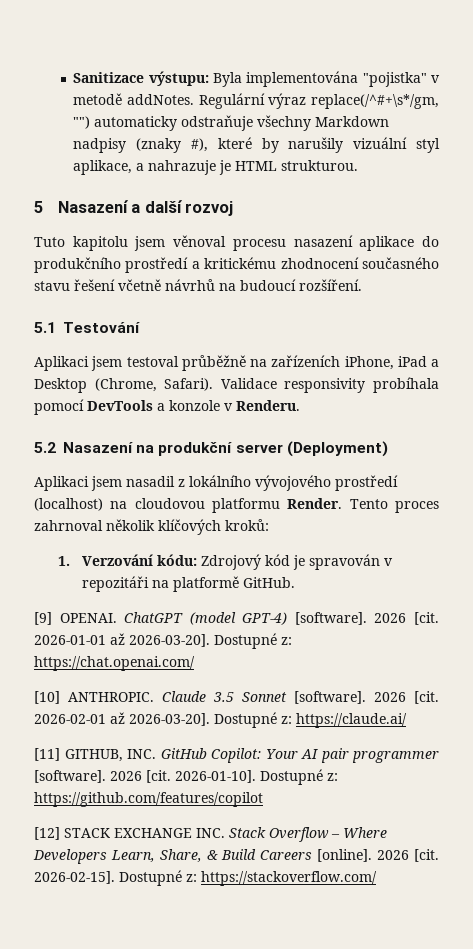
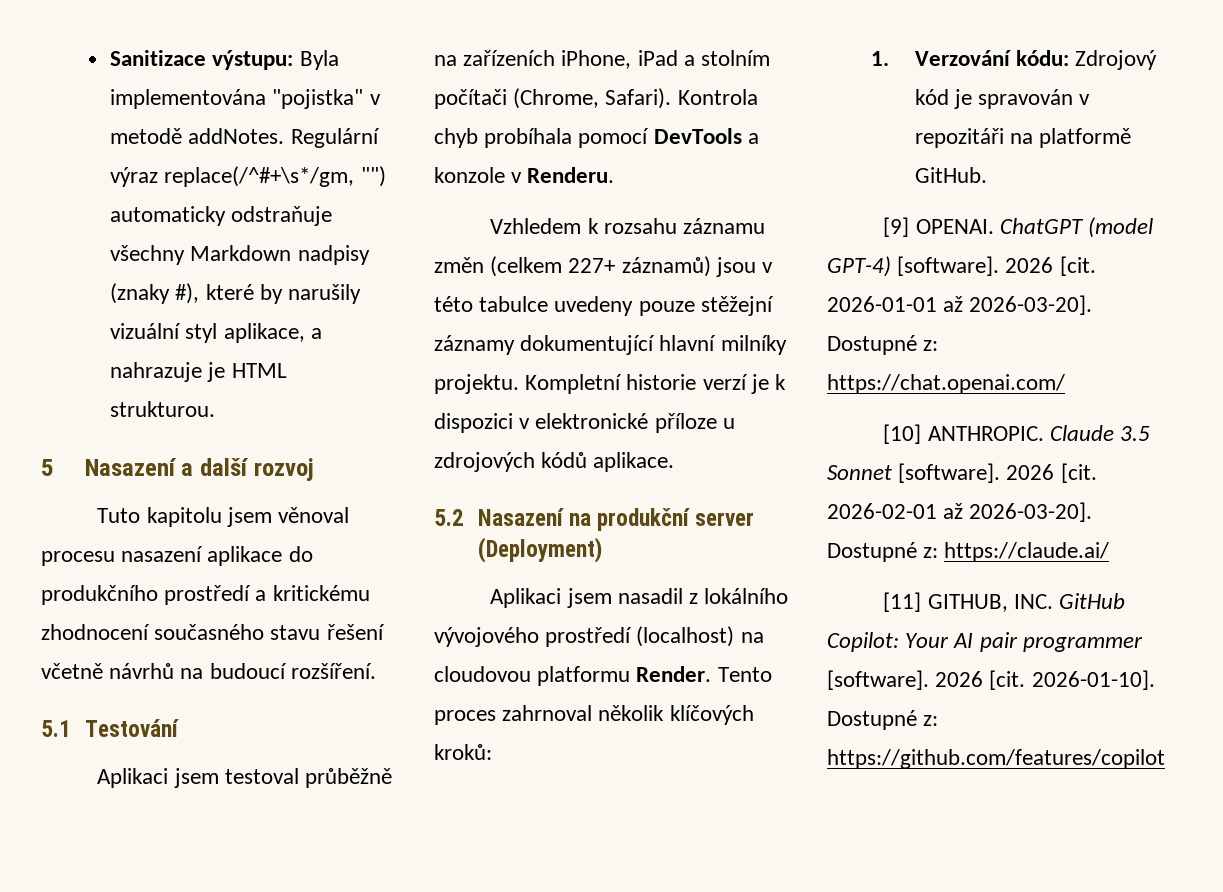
[34,378,366,393] Desktop (Chrome, Safari). Validace responsivity -> [701,50,771,66] [434,88,758,109] [434,128,478,148] stolním počítači (Chrome, Safari). Kontrola chyb
(300, 405) none -> [490,218,765,234] [434,256,774,277] [434,296,774,316] [434,335,787,355] [434,374,787,394] [434,413,735,433] [434,452,675,472] // Vzhledem k rozsahu záznamu změn (celkem 227+ záznamů) jsou v této tabulce uvedeny pouze stěžejní záznamy dokumentující hlavní milníky projektu. Kompletní historie verzí je k dispozici v elektronické příloze u zdrojových kódů aplikace.
[34,827,387,842] [33,849,439,864] [34,870,377,886] // [12] STACK EXCHANGE INC. Stack Overflow – Where Developers Learn, Share, & Build Careers [online]. 2026 [cit. 2026-02-15]. Dostupné z: https://stackoverflow.com/ -> (1165, 759) none

